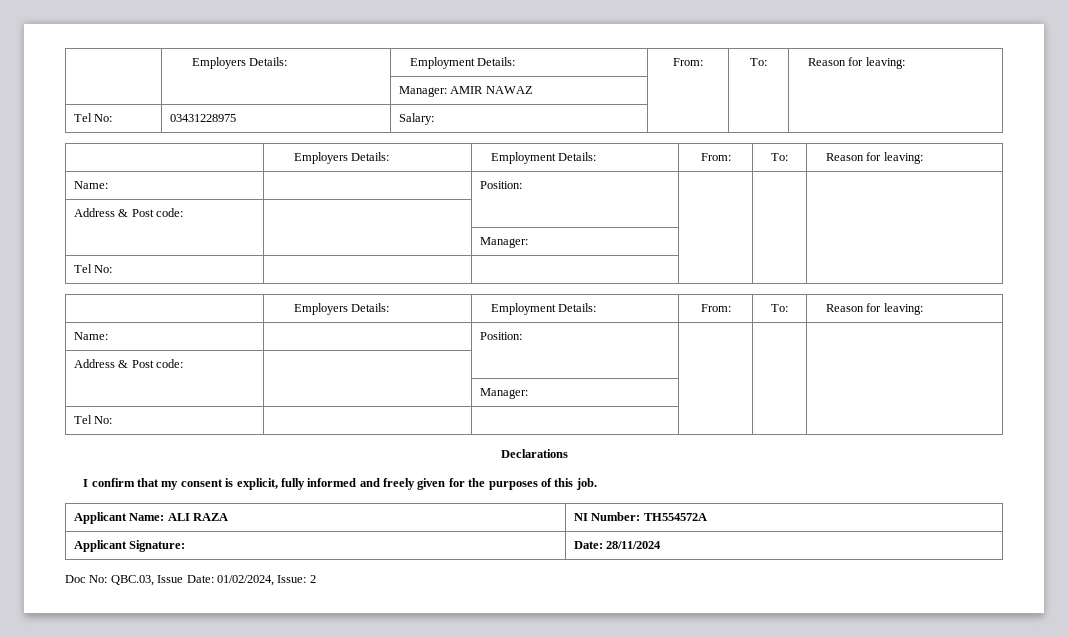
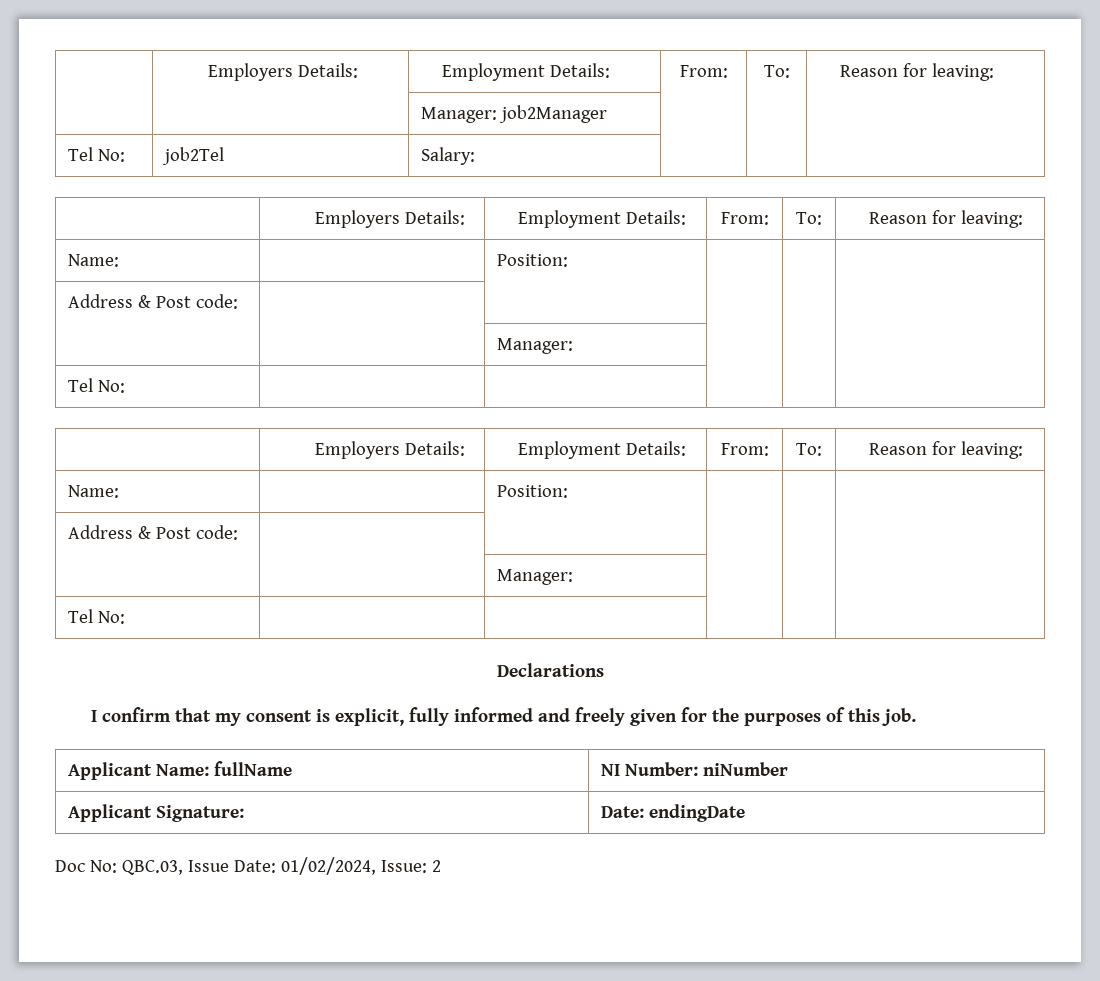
[450,86,533,94] [73,113,113,122] [169,114,236,122] AMIR NAWAZ | | | // Tel No: | 03431228975 -> [498,105,607,123] [67,147,125,162] [161,147,224,165] job2Manager | | | // Tel No: | job2Tel
[167,513,229,521] ALI RAZA -> [213,761,292,776] fullName
[643,513,707,521] TH554572A -> [702,762,788,776] niNumber
[606,541,662,549] 28/11/2024 -> [648,804,745,822] endingDate

